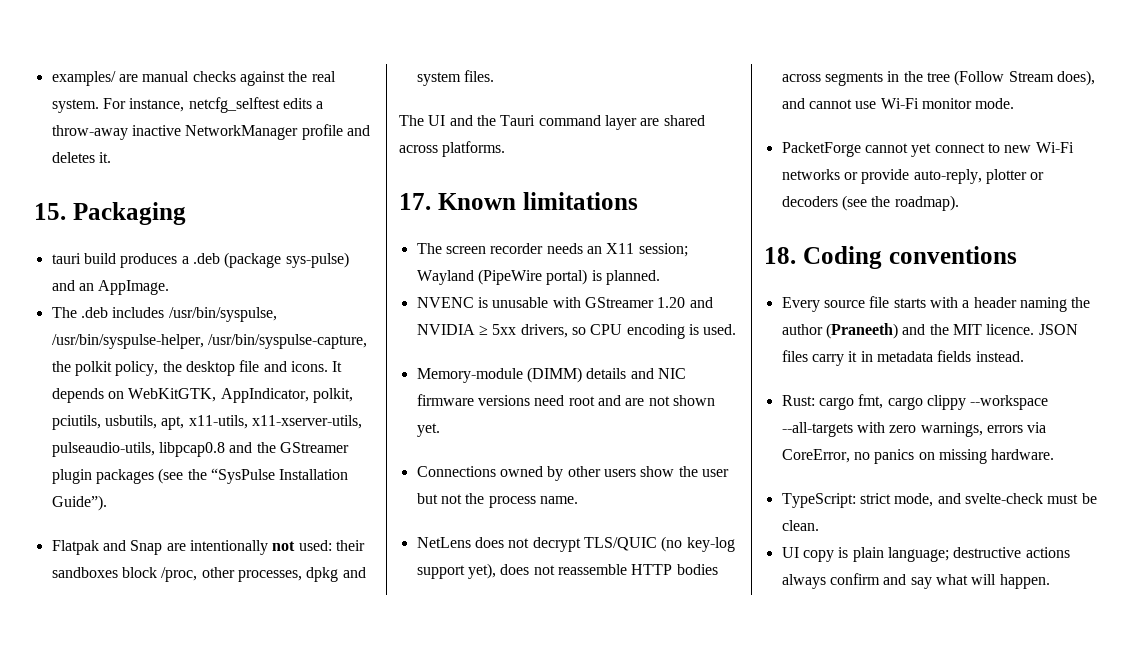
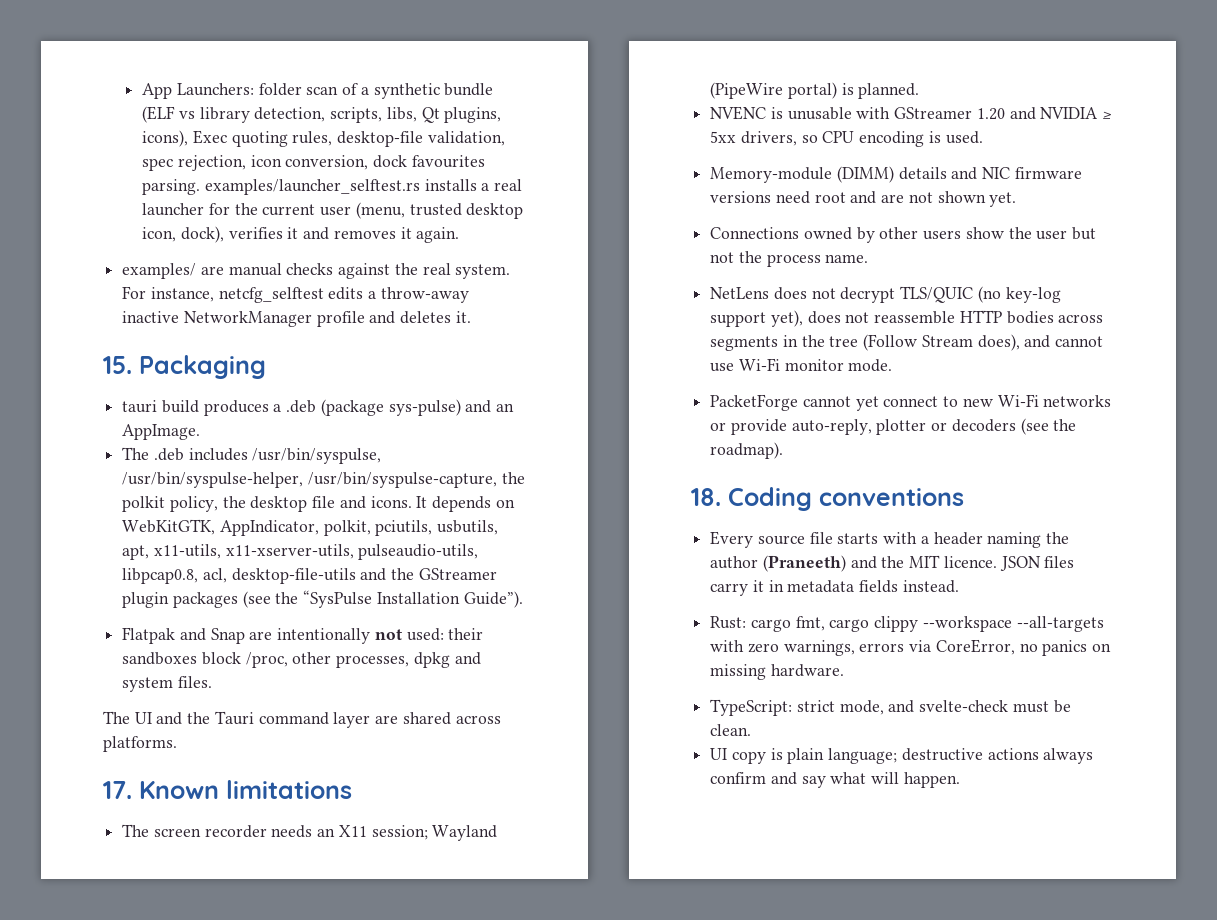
(51, 78) none -> [142,83,494,99] [142,106,502,123] [142,130,505,147] [142,155,485,171] [142,179,523,195] [142,202,524,219] [142,226,460,243] App Launchers: folder scan of a synthetic bundle (ELF vs library detection, scripts, libs, Qt plugins, icons), Exec quoting rules, desktop-file validation, spec rejection, icon conversion, dock favourites parsing. examples/launcher_selftest.rs installs a real launcher for the current user (menu, trusted desktop icon, dock), verifies it and removes it again. //
[158,442,225,457] libpcap0.8 -> [122,568,356,584] libpcap0.8, acl, desktop-file-utils

